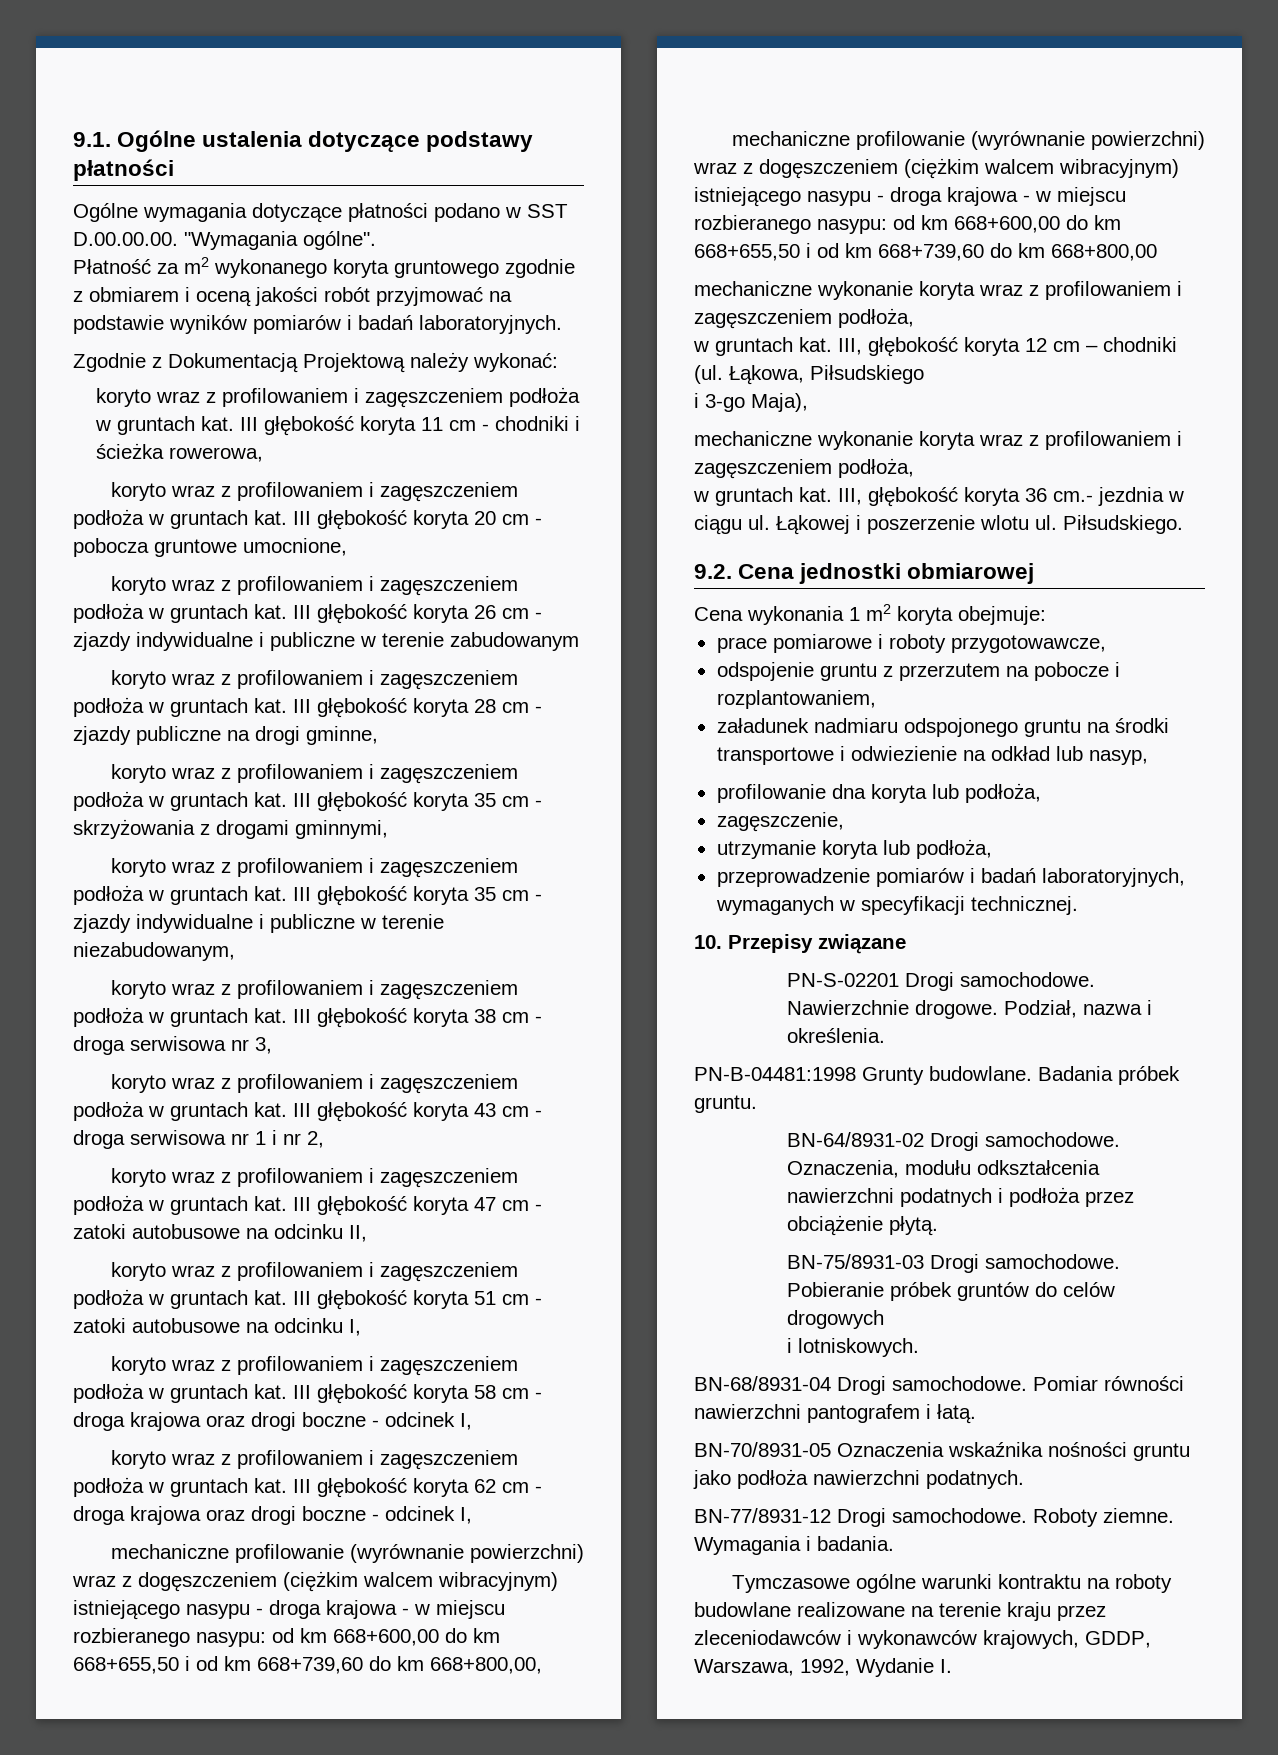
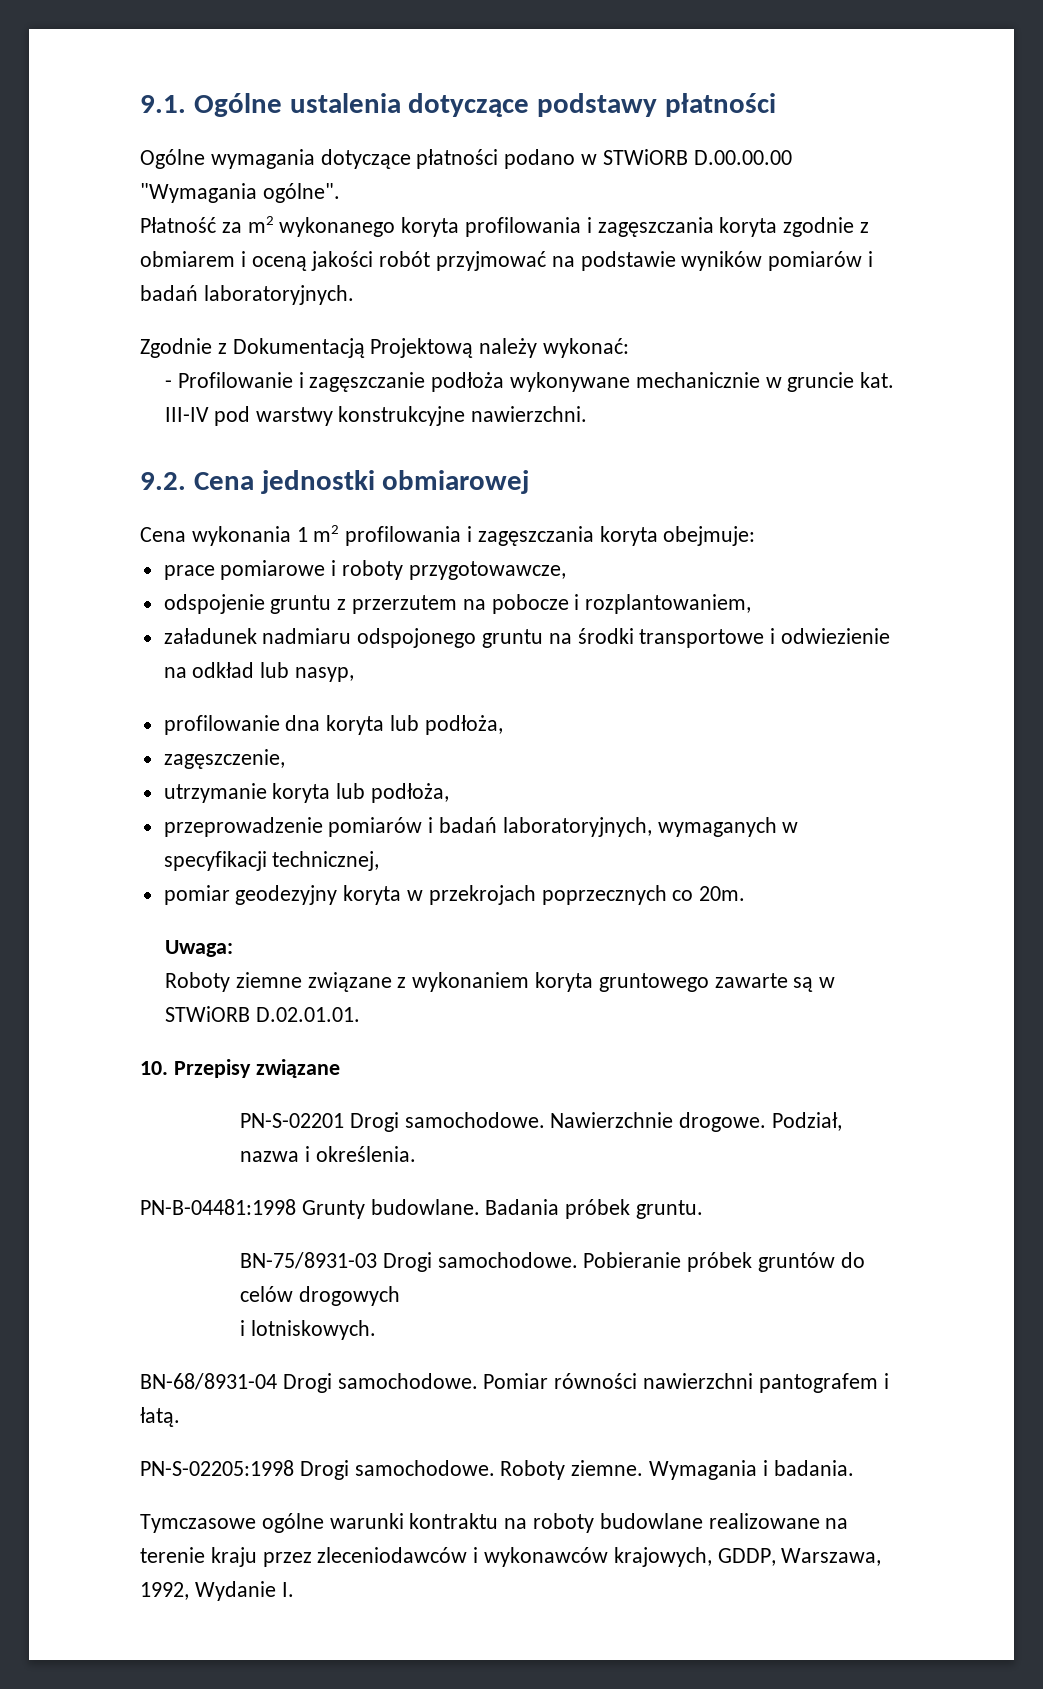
[527,204,568,218] [73,232,178,246] SST D.00.00.00. -> [602,149,792,165] STWiORB D.00.00.00
[394,260,499,278] gruntowego -> [465,217,778,237] profilowania i zagęszczania koryta
[96,387,581,408] [95,416,581,436] [96,443,264,462] [110,482,518,502] [73,509,542,530] [73,538,347,557] [110,576,518,596] [73,603,542,624] [73,632,579,651] [110,670,518,690] [73,697,542,718] [73,726,378,745] [110,764,518,784] [73,791,542,812] [73,819,388,839] [110,858,518,878] [73,885,542,906] [73,914,444,933] [73,942,235,961] [110,980,518,1000] [73,1007,542,1028] [73,1036,272,1055] [110,1074,518,1094] [73,1101,542,1122] [73,1130,324,1149] [110,1168,518,1188] [73,1195,542,1216] [73,1224,367,1242] [110,1262,518,1282] [73,1289,542,1310] [73,1318,361,1336] [110,1356,518,1376] [73,1383,542,1404] [73,1412,472,1431] [110,1450,518,1470] [73,1477,542,1498] [73,1506,472,1525] [110,1544,584,1563] [72,1571,558,1592] [73,1600,505,1620] [73,1628,500,1647] [73,1656,542,1674] [731,131,1205,150] [693,158,1179,179] [694,187,1126,207] [694,215,1121,234] [694,243,1157,261] [694,281,1182,300] [694,308,914,329] [693,337,1177,357] [694,365,924,385] [694,393,808,412] [694,431,1182,450] [694,458,914,479] [693,487,1184,507] [694,515,1183,535] koryto wraz z profilowaniem i zagęszczeniem podłoża w gruntach kat. III głębokość koryta 11 cm - chodniki i ścieżka rowerowa, // koryto wraz z profilowaniem i zagęszczeniem podłoża w gruntach kat. III głębokość koryta 20 cm - pobocza gruntowe umocnione, // koryto wraz z profilowaniem i zagęszczeniem podłoża w gruntach kat. III głębokość koryta 26 cm - zjazdy indywidualne i publiczne w terenie zabudowanym // koryto wraz z profilowaniem i zagęszczeniem podłoża w gruntach kat. III głębokość koryta 28 cm - zjazdy publiczne na drogi gminne, // koryto wraz z profilowaniem i zagęszczeniem podłoża w gruntach kat. III głębokość koryta 35 cm - skrzyżowania z drogami gminnymi, // koryto wraz z profilowaniem i zagęszczeniem podłoża w gruntach kat. III głębokość koryta 35 cm - zjazdy indywidualne i publiczne w terenie niezabudowanym, // koryto wraz z profilowaniem i zagęszczeniem podłoża w gruntach kat. III głębokość koryta 38 cm - droga serwisowa nr 3, // koryto wraz z profilowaniem i zagęszczeniem podłoża w gruntach kat. III głębokość koryta 43 cm - droga serwisowa nr 1 i nr 2, // koryto wraz z profilowaniem i zagęszczeniem podłoża w gruntach kat. III głębokość koryta 47 cm - zatoki autobusowe na odcinku II, // koryto wraz z profilowaniem i zagęszczeniem podłoża w gruntach kat. III głębokość koryta 51 cm - zatoki autobusowe na odcinku I, // koryto wraz z profilowaniem i zagęszczeniem podłoża w gruntach kat. III głębokość koryta 58 cm - droga krajowa oraz drogi boczne - odcinek I, // koryto wraz z profilowaniem i zagęszczeniem podłoża w gruntach kat. III głębokość koryta 62 cm - droga krajowa oraz drogi boczne - odcinek I, // mechaniczne profilowanie (wyrównanie powierzchni) wraz z dogęszczeniem (ciężkim walcem wibracyjnym) istniejącego nasypu - droga krajowa - w miejscu rozbieranego nasypu: od km 668+600,00 do km 668+655,50 i od km 668+739,60 do km 668+800,00, // mechaniczne profilowanie (wyrównanie powierzchni) wraz z dogęszczeniem (ciężkim walcem wibracyjnym) istniejącego nasypu - droga krajowa - w miejscu rozbieranego nasypu: od km 668+600,00 do km 668+655,50 i od km 668+739,60 do km 668+800,00 // mechaniczne wykonanie koryta wraz z profilowaniem i zagęszczeniem podłoża, // w gruntach kat. III, głębokość koryta 12 cm – chodniki (ul. Łąkowa, Piłsudskiego // i 3-go Maja), // mechaniczne wykonanie koryta wraz z profilowaniem i zagęszczeniem podłoża, // w gruntach kat. III, głębokość koryta 36 cm.- jezdnia w ciągu ul. Łąkowej i poszerzenie wlotu ul. Piłsudskiego. -> [165,372,895,392] [165,406,588,426] - Profilowanie i zagęszczanie podłoża wykonywane mechanicznie w gruncie kat. III-IV pod warstwy konstrukcyjne nawierzchni.
(891, 612) none -> [345,526,594,546] profilowania i zagęszczania
[970,896,1078,915] technicznej. -> [272,851,380,871] [163,885,746,905] [165,940,234,957] [165,972,836,992] [165,1006,360,1022] technicznej, // pomiar geodezyjny koryta w przekrojach poprzecznych co 20m. // Uwaga: // Roboty ziemne związane z wykonaniem koryta gruntowego zawarte są w STWiORB D.02.01.01.
[786,1132,1120,1151] [786,1160,1100,1178] [786,1187,1134,1207] [786,1215,938,1236] // BN-64/8931-02 Drogi samochodowe. Oznaczenia, modułu odkształcenia nawierzchni podatnych i podłoża przez obciążenie płytą. -> (704, 1209) none
[694,1442,1190,1461] [693,1469,1024,1489] [694,1508,831,1523] BN-70/8931-05 Oznaczenia wskaźnika nośności gruntu jako podłoża nawierzchni podatnych. // BN-77/8931-12 -> [140,1460,294,1476] PN-S-02205:1998

